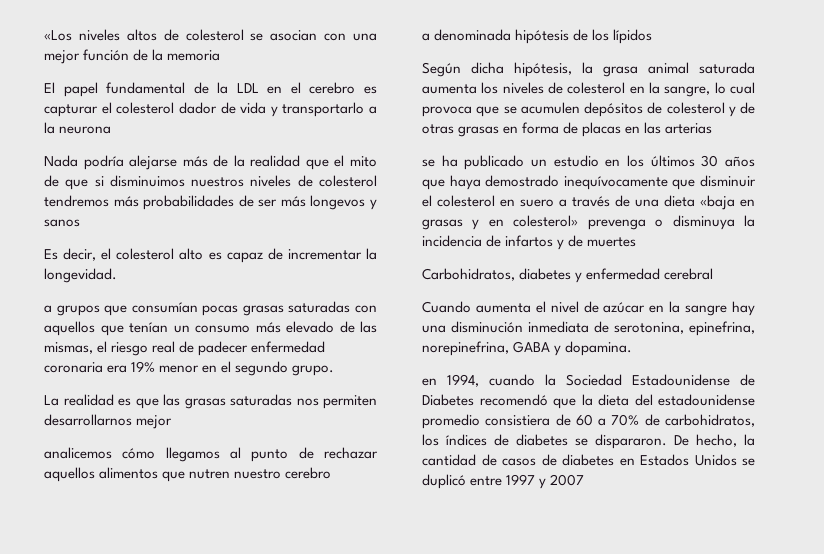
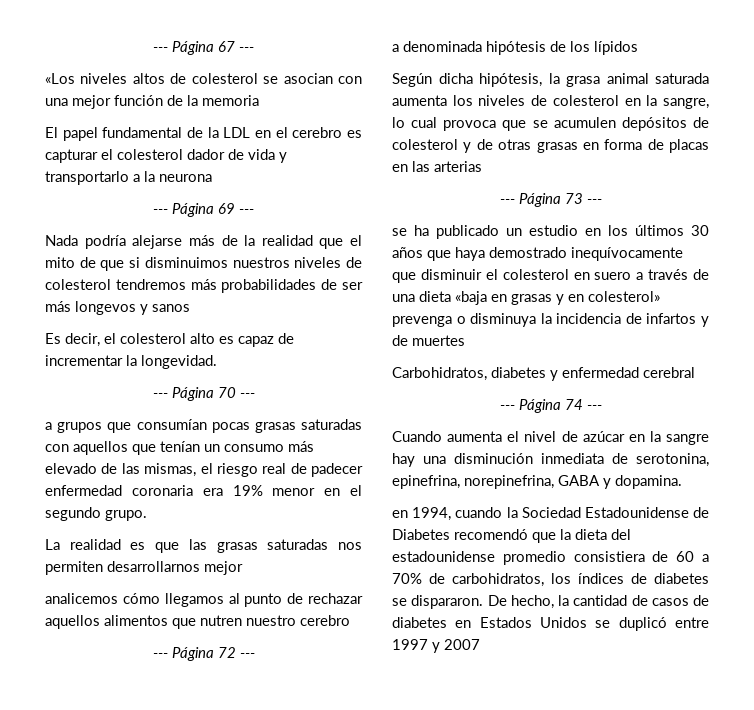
(44, 35) none -> [153,41,254,55] --- Página 67 --- //
(112, 130) none -> [153,203,254,217] // --- Página 69 ---
(117, 275) none -> [152,387,255,401] // --- Página 70 ---
(332, 473) none -> [152,647,255,661] // --- Página 72 ---
(713, 128) none -> [499,193,602,207] // --- Página 73 ---
(714, 274) none -> [499,399,602,413] // --- Página 74 ---

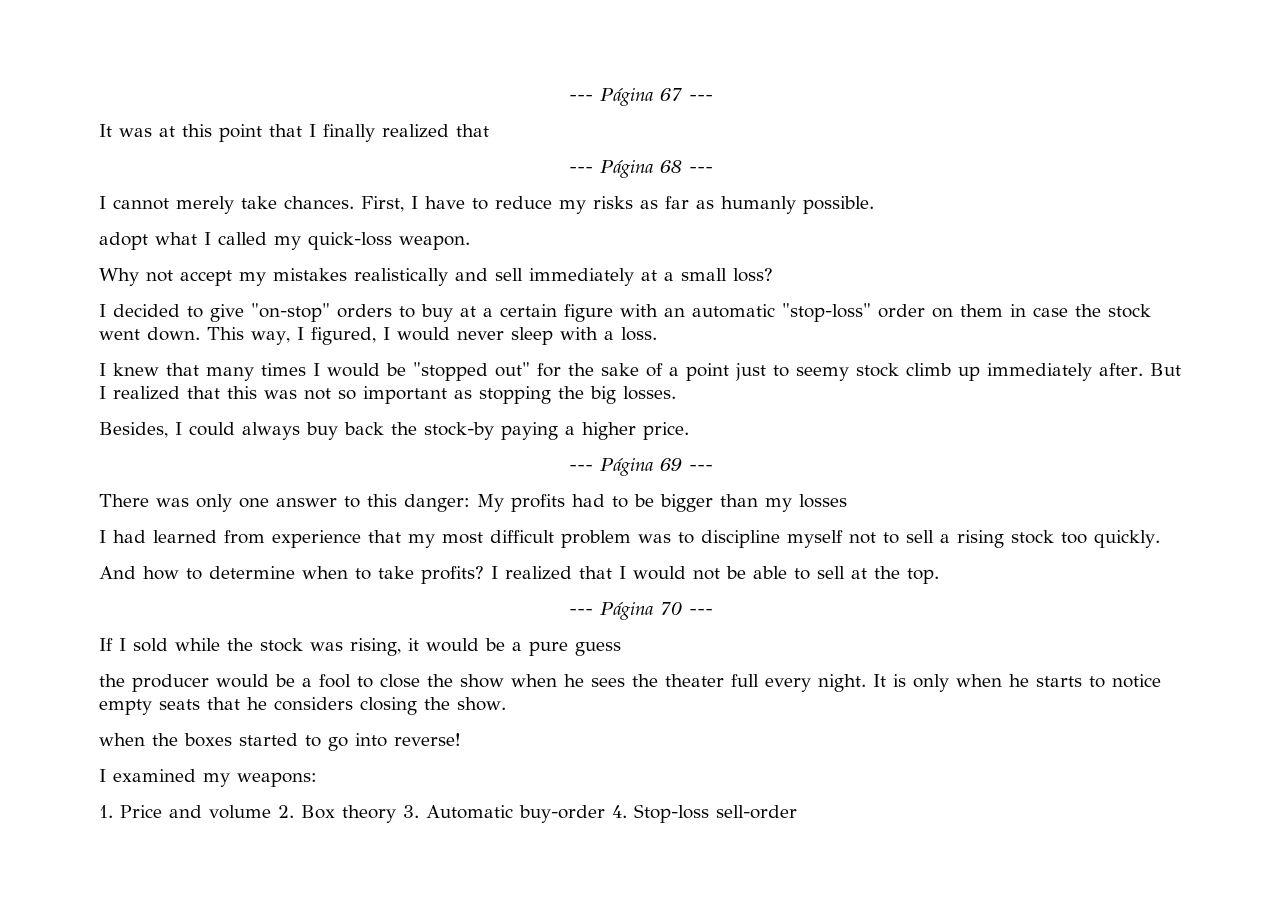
[45,73,362,84] [45,95,259,109] [45,127,362,141] [45,149,287,163] [45,171,212,185] [153,203,254,217] [45,235,362,249] [45,257,362,271] [45,279,364,293] [45,301,190,315] [45,333,294,347] [45,355,217,369] [152,387,255,401] [45,419,362,433] [45,441,314,455] [45,463,363,477] [45,485,362,496] [45,507,147,521] [45,539,363,553] [45,561,243,575] [45,593,363,607] [45,615,350,629] [152,647,255,661] [392,41,638,55] [392,73,709,87] [392,95,709,109] [392,117,709,131] [392,139,709,153] [392,161,482,172] [499,193,602,207] [392,225,709,239] [392,247,683,261] [392,269,709,283] [392,291,660,305] [392,313,709,327] [392,335,465,346] [392,367,695,381] [499,399,602,413] [392,431,709,445] [392,453,709,467] [392,475,682,489] [392,507,709,521] [392,529,631,543] [392,551,709,565] [392,573,709,587] [392,595,709,609] [392,617,709,631] [392,639,480,653] «Los niveles altos de colesterol se asocian con una mejor función de la memoria // El papel fundamental de la LDL en el cerebro es capturar el colesterol dador de vida y transportarlo a la neurona // --- Página 69 --- // Nada podría alejarse más de la realidad que el mito de que si disminuimos nuestros niveles de colesterol tendremos más probabilidades de ser más longevos y sanos // Es decir, el colesterol alto es capaz de incrementar la longevidad. // --- Página 70 --- // a grupos que consumían pocas grasas saturadas con aquellos que tenían un consumo más elevado de las mismas, el riesgo real de padecer enfermedad coronaria era 19% menor en el segundo grupo. // La realidad es que las grasas saturadas nos permiten desarrollarnos mejor // analicemos cómo llegamos al punto de rechazar aquellos alimentos que nutren nuestro cerebro // --- Página 72 --- // a denominada hipótesis de los lípidos // Según dicha hipótesis, la grasa animal saturada aumenta los niveles de colesterol en la sangre, lo cual provoca que se acumulen depósitos de colesterol y de otras grasas en forma de placas en las arterias // --- Página 73 --- // se ha publicado un estudio en los últimos 30 años que haya demostrado inequívocamente que disminuir el colesterol en suero a través de una dieta «baja en grasas y en colesterol» prevenga o disminuya la incidencia de infartos y de muertes // Carbohidratos, diabetes y enfermedad cerebral // --- Página 74 --- // Cuando aumenta el nivel de azúcar en la sangre hay una disminución inmediata de serotonina, epinefrina, norepinefrina, GABA y dopamina. // en 1994, cuando la Sociedad Estadounidense de Diabetes recomendó que la dieta del estadounidense promedio consistiera de 60 a 70% de carbohidratos, los índices de diabetes se dispararon. De hecho, la cantidad de casos de diabetes en Estados Unidos se duplicó entre 1997 y 2007 -> [99,124,489,142] [568,160,713,178] [99,196,874,214] [99,232,470,250] [99,268,773,286] [99,303,1151,322] [99,327,657,345] [99,362,1181,381] [99,386,676,404] [99,422,689,440] [568,458,713,476] [99,494,847,512] [99,530,1160,548] [99,566,939,584] [568,602,713,620] [99,638,621,656] [99,674,1161,692] [99,697,506,715] [99,733,461,751] [99,769,317,787] [99,804,797,823] It was at this point that I finally realized that // --- Página 68 --- // I cannot merely take chances. First, I have to reduce my risks as far as humanly possible. // adopt what I called my quick-loss weapon. // Why not accept my mistakes realistically and sell immediately at a small loss? // I decided to give "on-stop" orders to buy at a certain figure with an automatic "stop-loss" order on them in case the stock went down. This way, I figured, I would never sleep with a loss. // I knew that many times I would be "stopped out" for the sake of a point just to seemy stock climb up immediately after. But I realized that this was not so important as stopping the big losses. // Besides, I could always buy back the stock-by paying a higher price. // --- Página 69 --- // There was only one answer to this danger: My profits had to be bigger than my losses // I had learned from experience that my most difficult problem was to discipline myself not to sell a rising stock too quickly. // And how to determine when to take profits? I realized that I would not be able to sell at the top. // --- Página 70 --- // If I sold while the stock was rising, it would be a pure guess // the producer would be a fool to close the show when he sees the theater full every night. It is only when he starts to notice empty seats that he considers closing the show. // when the boxes started to go into reverse! // I examined my weapons: // 1. Price and volume 2. Box theory 3. Automatic buy-order 4. Stop-loss sell-order

